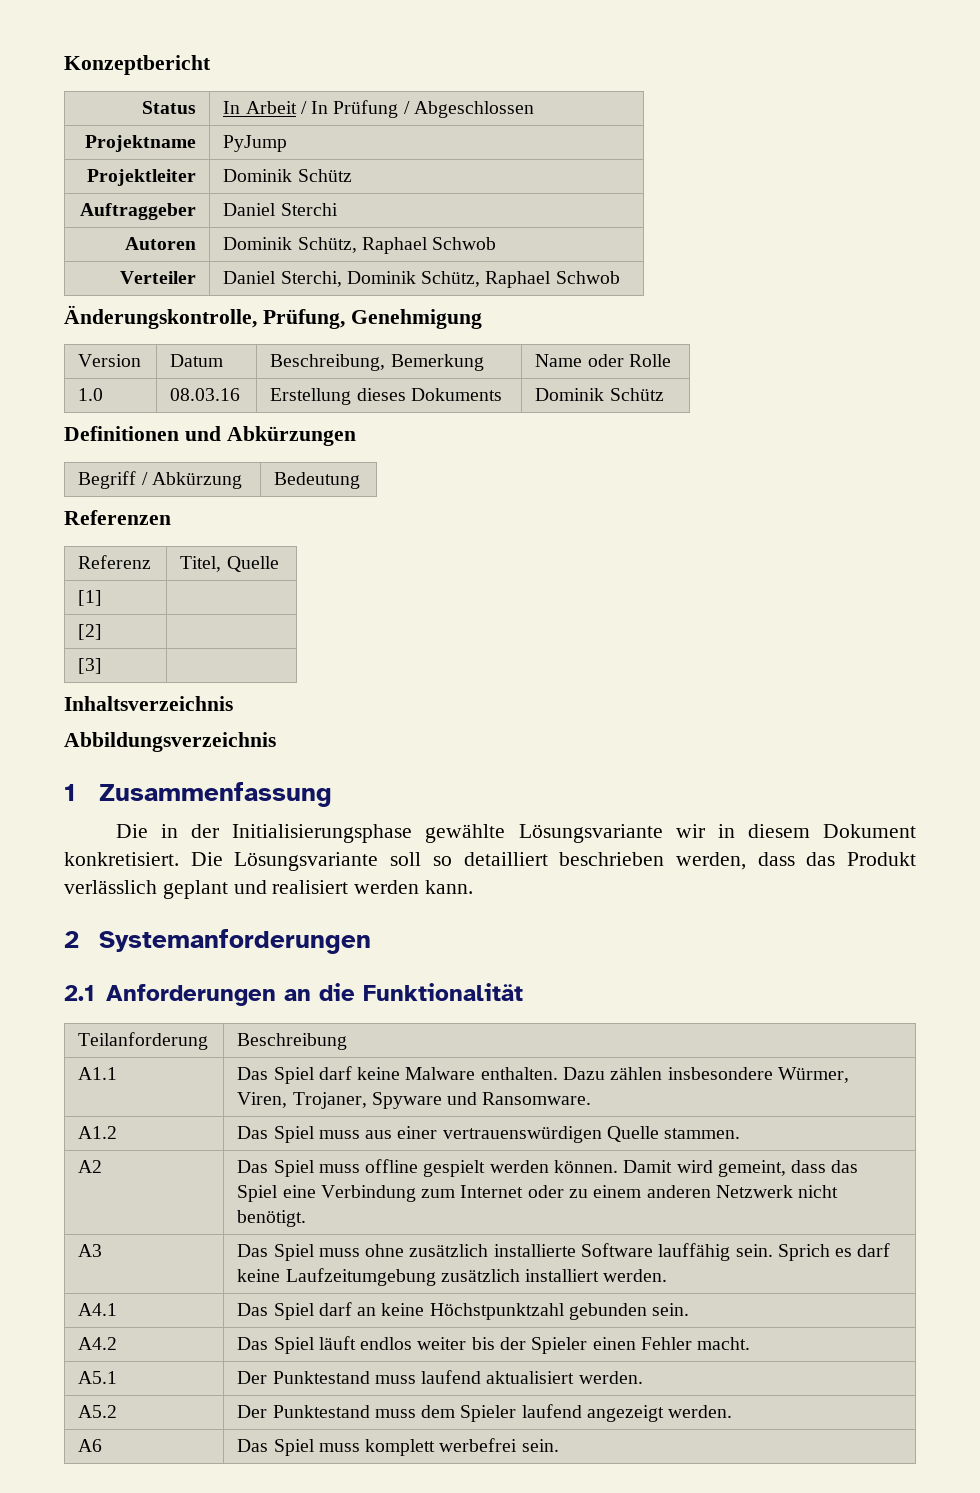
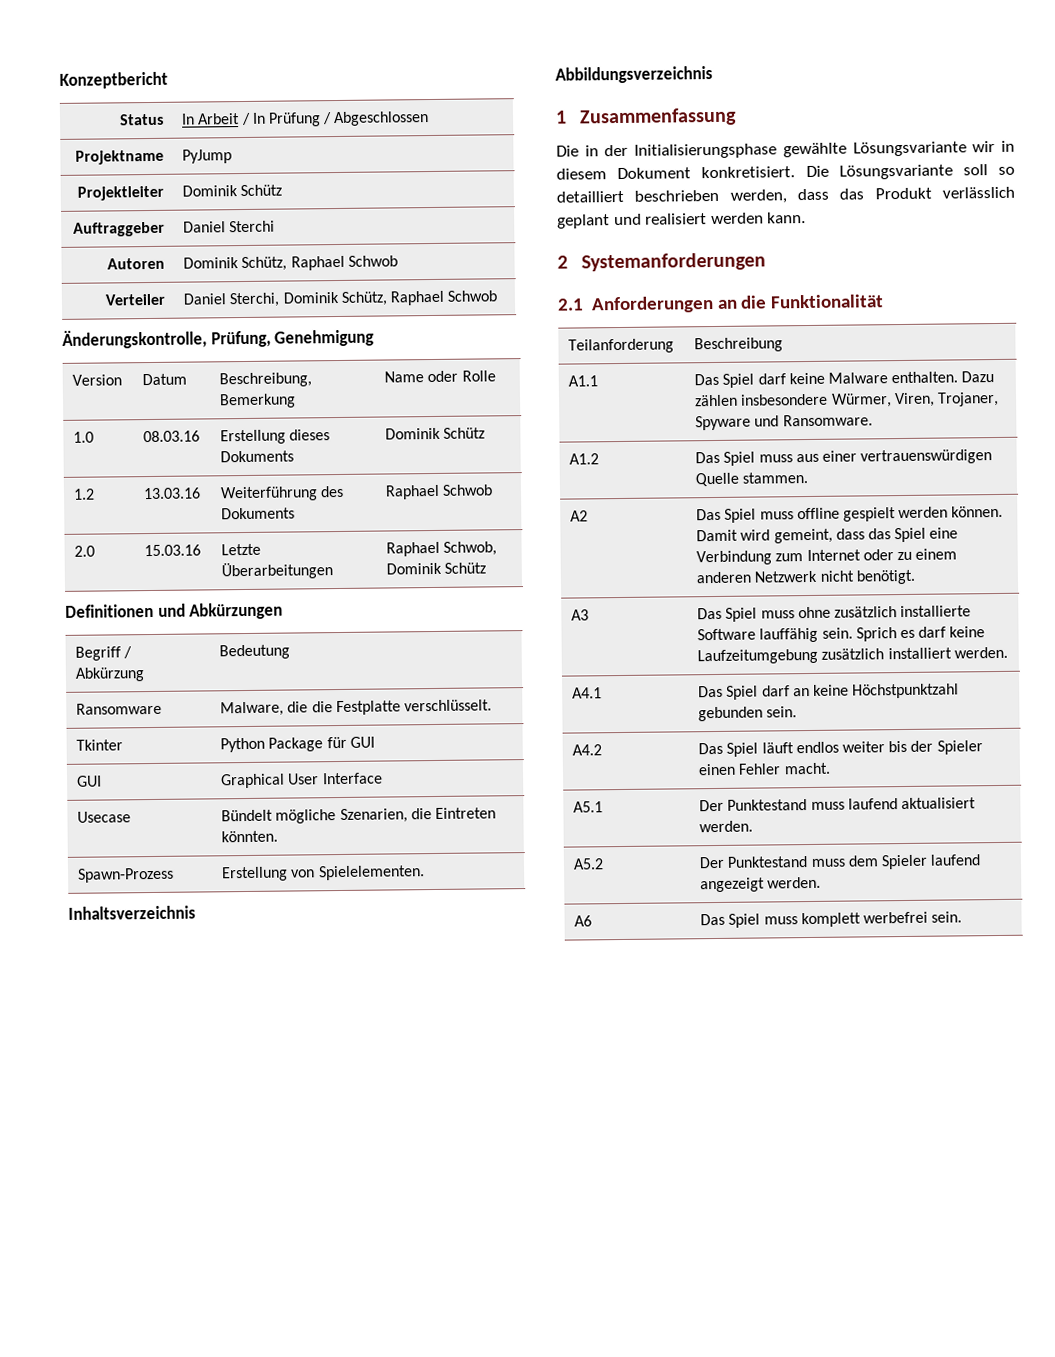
(664, 394) none -> [73,488,96,500] [143,487,202,500] [220,485,345,502] [221,507,296,520] [385,484,494,500] [74,545,96,557] [144,544,202,557] [221,543,262,556] [221,562,334,580] [386,541,498,557] [386,562,487,575] // 1.2 | 13.03.16 | Weiterführung des Dokuments | Raphael Schwob // 2.0 | 15.03.16 | Letzte Überarbeitungen | Raphael Schwob, Dominik Schütz
[64,510,171,525] [78,555,152,569] [180,556,279,572] [78,590,103,606] [78,624,103,640] [78,658,103,674] // Referenzen // Referenz | Titel, Quelle // [1] | // [2] | // [3] | -> [76,702,163,715] [220,699,492,717] [76,739,124,751] [220,736,375,753] [77,775,103,787] [221,772,383,789] [77,811,132,823] [221,807,496,824] [221,830,279,843] [78,867,175,883] [221,865,425,882] // Ransomware | Malware, die die Festplatte verschlüsselt. // Tkinter | Python Package für GUI // GUI | Graphical User Interface // Usecase | Bündelt mögliche Szenarien, die Eintreten könnten. // Spawn-Prozess | Erstellung von Spielelementen.

